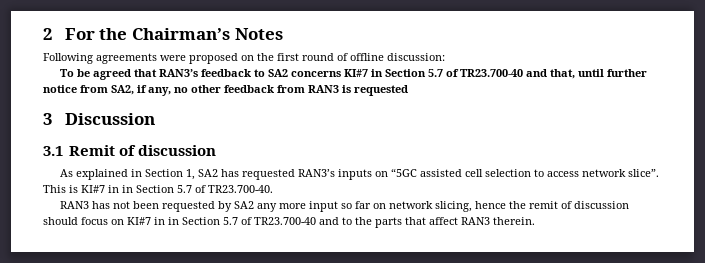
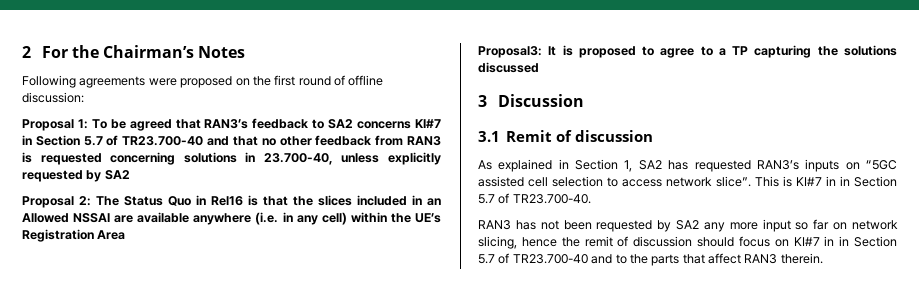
(445, 57) none -> [22,119,88,131] Proposal 1:
[549,69,647,79] [43,85,171,96] that, until further notice from SA2, if any, -> [232,136,258,146] that
(408, 90) none -> [110,152,441,165] [22,170,130,182] [22,195,441,208] [22,212,441,225] [22,229,126,242] [478,45,897,58] [478,62,539,73] concerning solutions in 23.700-40, unless explicitly requested by SA2 // Proposal 2: The Status Quo in Rel16 is that the slices included in an Allowed NSSAI are available anywhere (i.e. in any cell) within the UE’s Registration Area // Proposal3: It is proposed to agree to a TP capturing the solutions discussed

